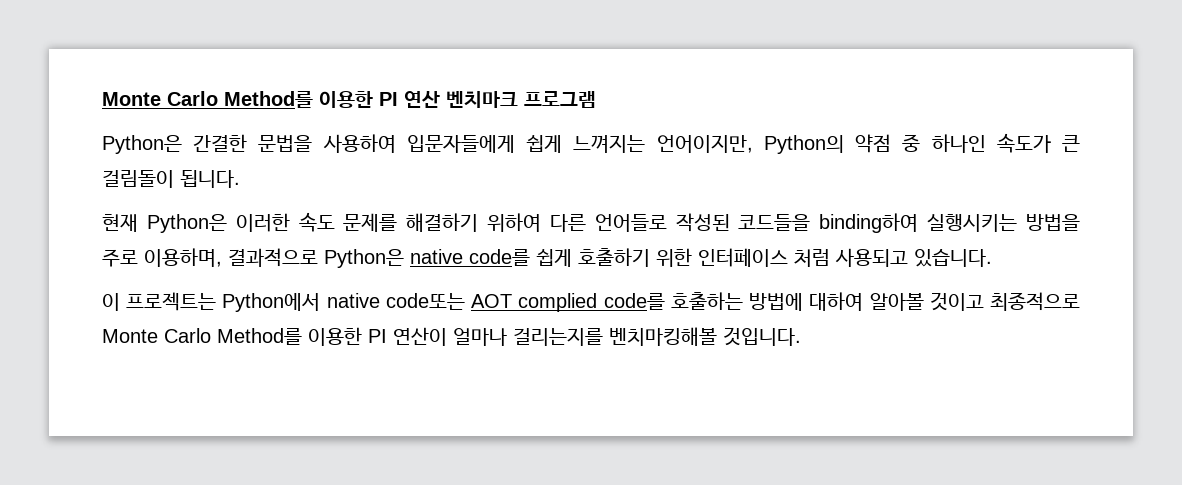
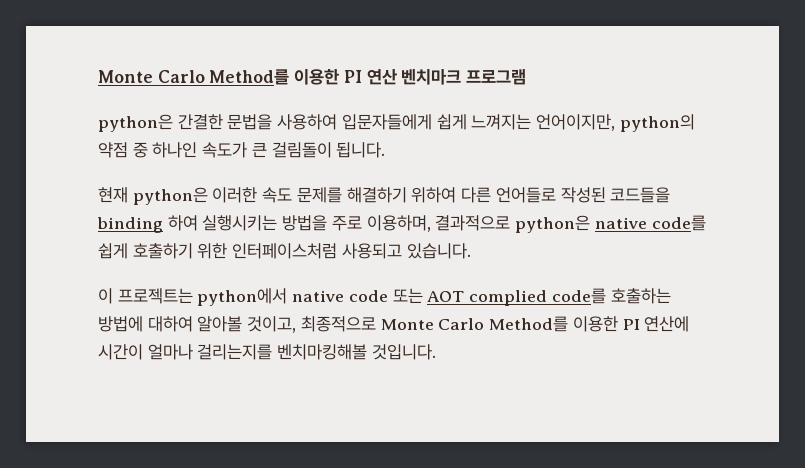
[102,135,182,154] Python은 -> [98,114,173,132] python은
[763,135,844,154] Python의 -> [619,114,695,132] python의
[146,214,227,233] Python은 -> [132,187,208,205] python은
[819,213,919,233] binding하여 -> [97,215,198,233] binding 하여
[324,249,404,268] Python은 -> [515,215,591,233] python은
[698,248,830,267] 인터페이스 처럼 -> [232,243,338,259] 인터페이스처럼
[222,293,465,312] Python에서 native code또는 -> [197,288,423,306] python에서 native code 또는
[929,292,984,311] 것이고 -> [247,316,297,333] 것이고,
[393,327,447,346] 연산이 -> [644,316,690,332] [98,344,143,360] 연산에 시간이

